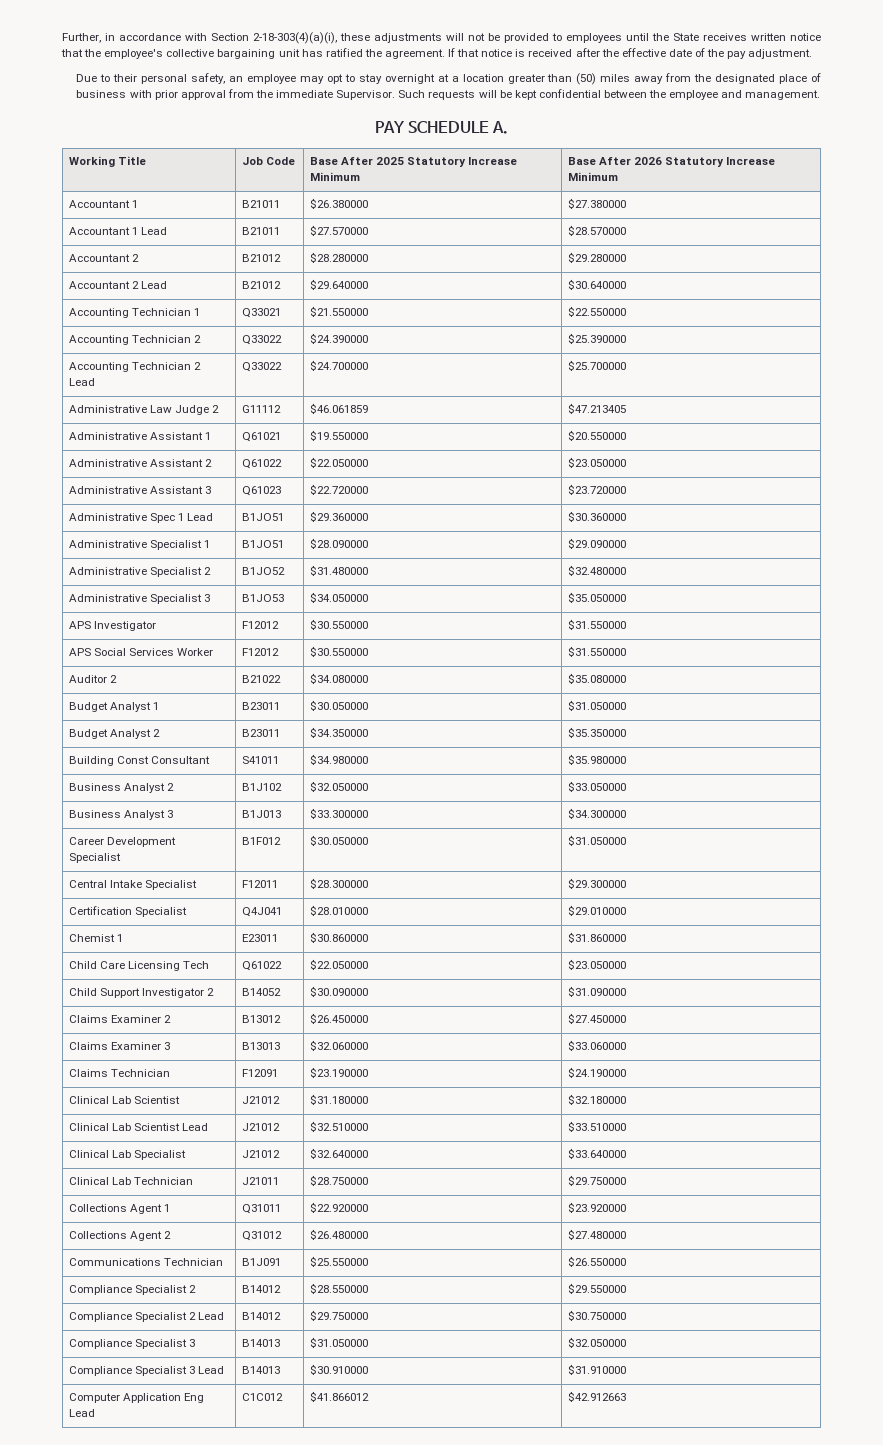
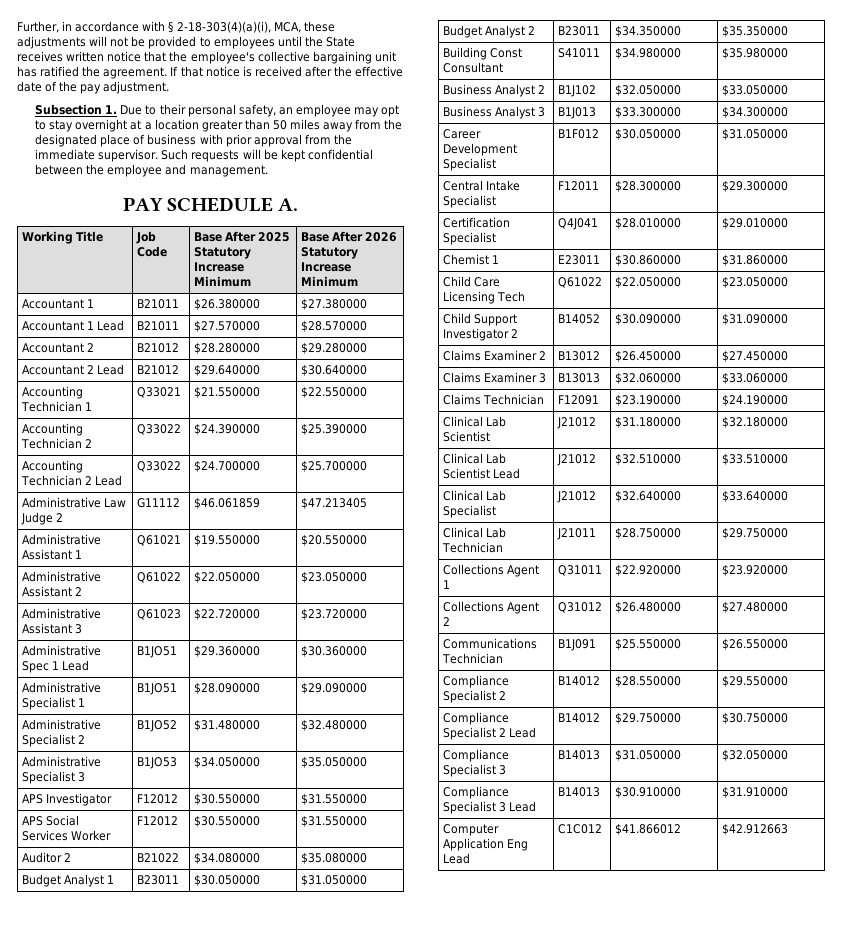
[211,32,337,44] Section 2-18-303(4)(a)(i), -> [168,21,301,33] § 2-18-303(4)(a)(i), MCA,
(813, 54) none -> [35,104,118,115] Subsection 1.
[576,73,597,85] (50) -> [272,120,287,130] 50
[336,90,396,100] Supervisor. -> [98,149,159,162] supervisor.

